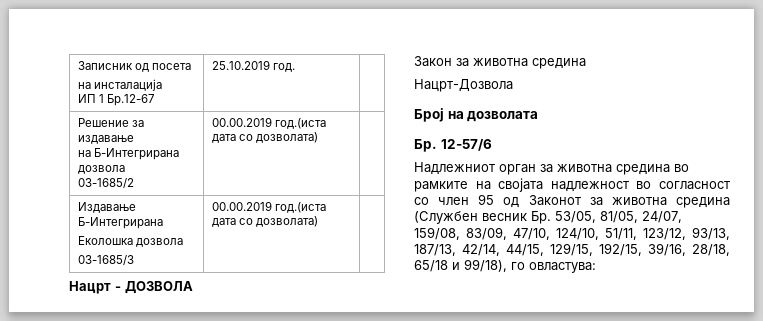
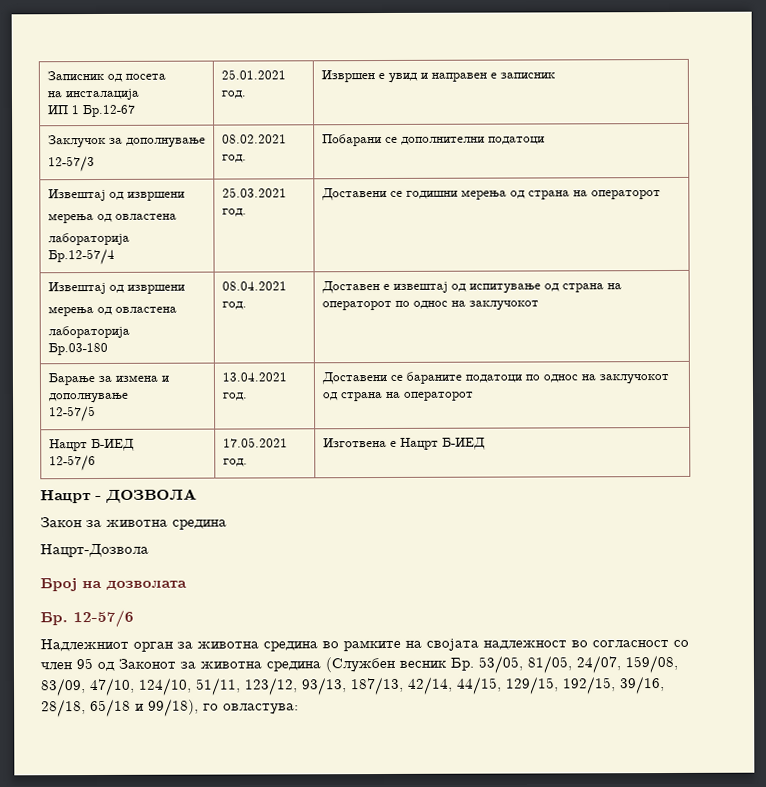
[211,60,295,72] [77,118,144,127] [77,135,134,144] [77,148,179,160] [77,165,125,174] [77,178,134,189] [211,117,326,129] [211,132,319,143] [77,202,136,213] [77,217,163,229] [77,236,183,247] [77,255,134,266] [211,201,326,213] [211,216,319,227] 25.10.2019 год. | // Решение за издавање // на Б-Интегрирана дозвола // 03-1685/2 | 00.00.2019 год.(иста дата со дозволата) | // Издавање Б-Интегрирана // Еколошка дозвола // 03-1685/3 | 00.00.2019 год.(иста дата со дозволата) | -> [220,69,286,80] [220,90,246,99] [320,70,555,83] [47,134,206,149] [47,156,95,173] [221,134,287,144] [221,154,247,163] [321,134,545,147] [47,188,185,202] [47,213,177,224] [47,232,130,246] [47,248,115,266] [221,187,287,198] [221,208,247,217] [320,187,661,201] [47,281,185,295] [47,306,177,317] [47,325,130,339] [47,342,108,356] [221,281,287,291] [221,301,247,310] [320,281,622,294] [321,300,539,311] [47,373,169,386] [47,392,129,404] [48,406,96,423] [221,372,287,382] [221,392,248,401] [320,371,669,385] [321,391,474,402] [48,438,135,452] [48,455,96,472] [222,437,288,448] [222,458,248,467] [322,437,486,450] 25.01.2021 год. | Извршен е увид и направен е записник // Заклучок за дополнување // 12-57/3 | 08.02.2021 год. | Побарани се дополнителни податоци // Извештај од извршени // мерења од овластена // лабораторија // Бр.12-57/4 | 25.03.2021 год. | Доставени се годишни мерења од страна на операторот // Извештај од извршени // мерења од овластена // лабораторија // Бр.03-180 | 08.04.2021 год. | Доставен е извештај од испитување од страна на операторот по однос на заклучокот // Барање за измена и дополнување // 12-57/5 | 13.04.2021 год. | Доставени се бараните податоци по однос на заклучокот од страна на операторот // Нацрт Б-ИЕД // 12-57/6 | 17.05.2021 год. | Изготвена е Нацрт Б-ИЕД

